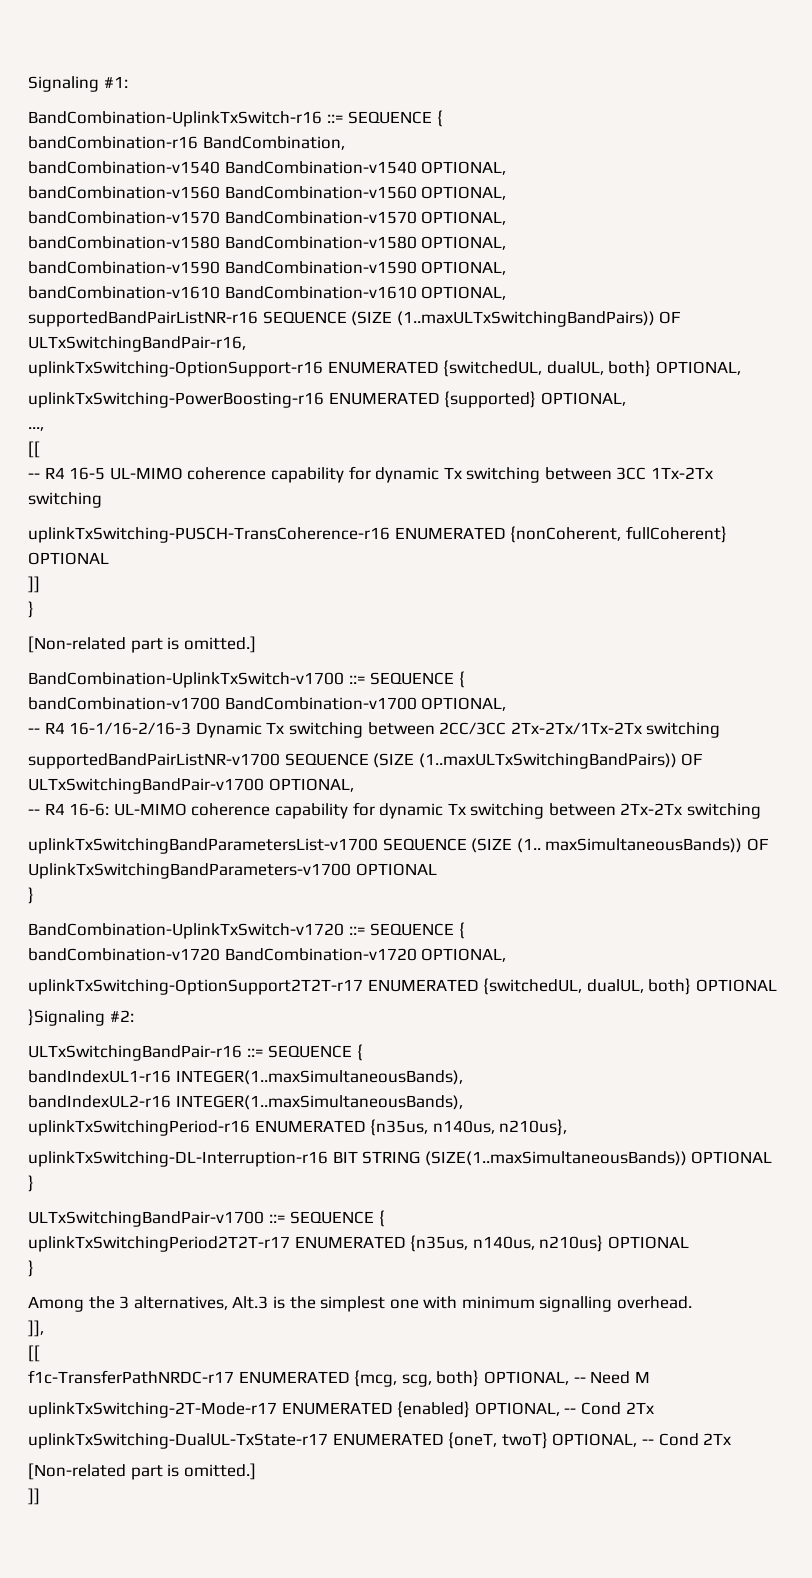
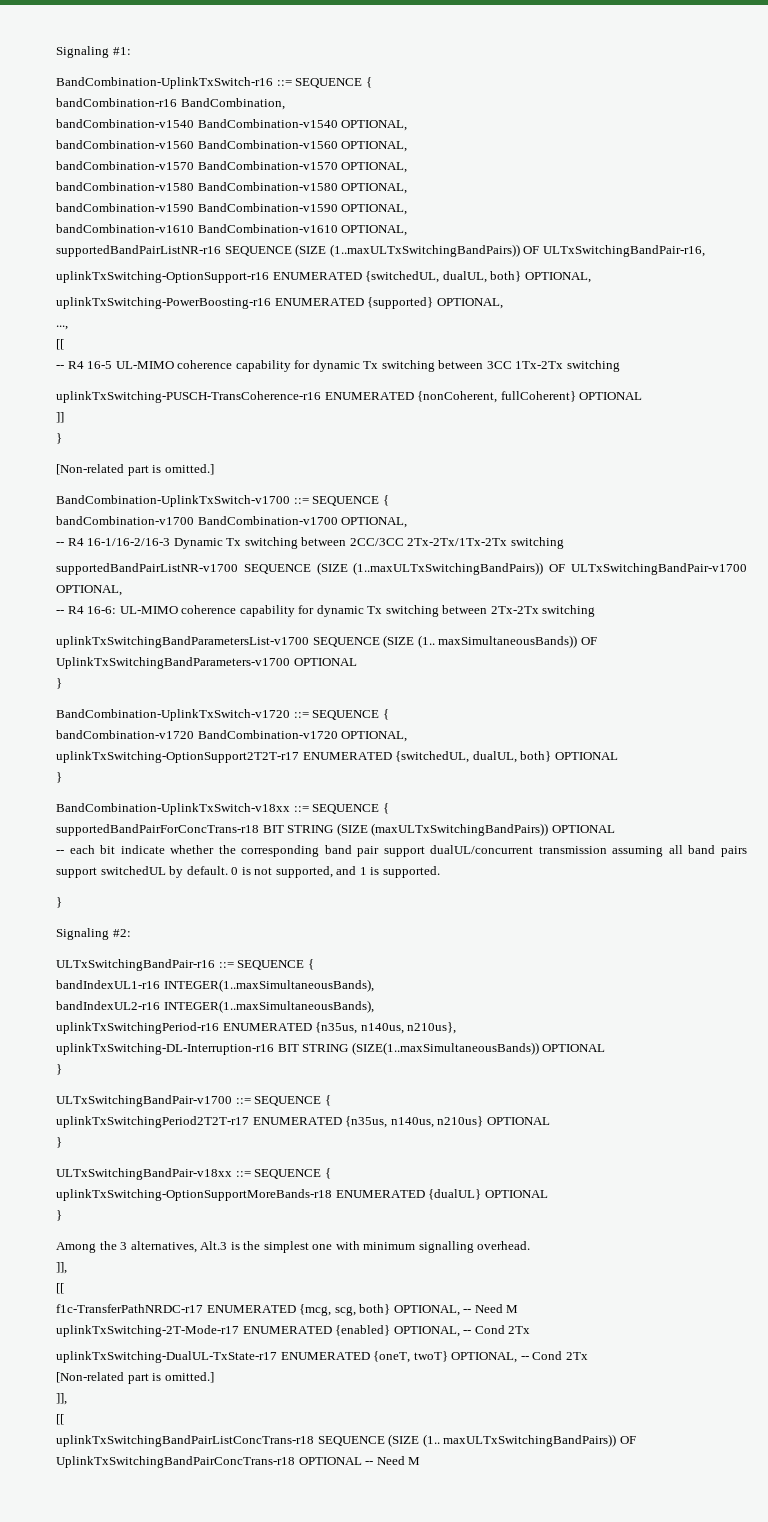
[28,1009,105,1026] }Signaling -> [56,772,62,783] [56,803,389,815] [56,823,615,836] [56,845,747,857] [56,866,440,878] [56,897,62,908] [56,928,109,940] } // BandCombination-UplinkTxSwitch-v18xx ::= SEQUENCE { // supportedBandPairForConcTrans-r18 BIT STRING (SIZE (maxULTxSwitchingBandPairs)) OPTIONAL // -- each bit indicate whether the corresponding band pair support dualUL/concurrent transmission assuming all band pairs support switchedUL by default. 0 is not supported, and 1 is supported. // } // Signaling
(34, 1268) none -> [56,1168,331,1180] [56,1189,548,1201] [56,1210,62,1221] // ULTxSwitchingBandPair-v18xx ::= SEQUENCE { // uplinkTxSwitching-OptionSupportMoreBands-r18 ENUMERATED {dualUL} OPTIONAL // }
[28,1488,40,1505] ]] -> [56,1393,67,1405] [56,1414,64,1425] [56,1434,636,1447] [56,1456,421,1468] ]], // [[ // uplinkTxSwitchingBandPairListConcTrans-r18 SEQUENCE (SIZE (1.. maxULTxSwitchingBandPairs)) OF UplinkTxSwitchingBandPairConcTrans-r18 OPTIONAL -- Need M

